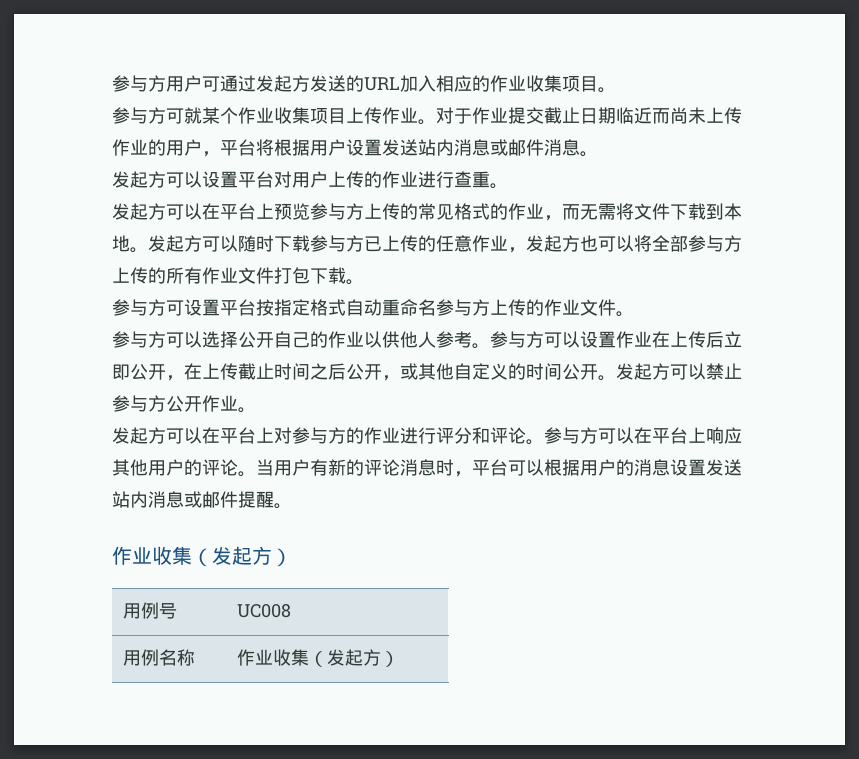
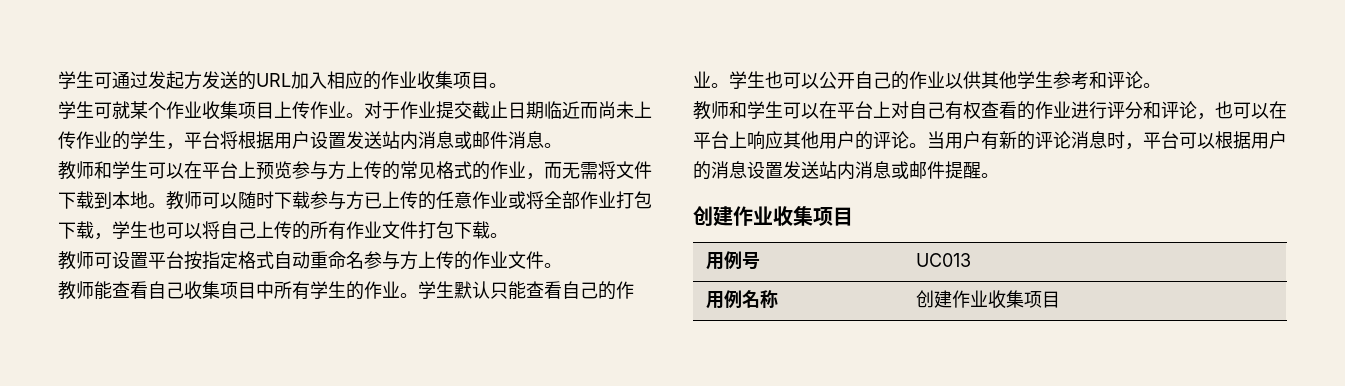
[112,75,202,92] 参与方用户 -> [58,71,94,89] 学生
[112,107,166,124] 参与方 -> [58,101,94,119] 学生
[166,139,202,156] 用户 -> [130,131,166,149] 学生
[112,171,508,189] [112,203,166,220] 发起方可以设置平台对用户上传的作业进行查重。 // 发起方 -> [58,161,148,180] 教师和学生
[148,235,202,252] 发起方 -> [166,191,202,210] 教师
[508,235,742,253] ，发起方也可以将全部参与方 -> [508,191,652,209] [58,221,256,240] 或将全部作业打包下载，学生也可以将自己
[112,299,166,316] 参与方 -> [58,251,94,270] 教师
[112,331,238,348] 参与方可以选择 -> [58,281,634,300] [693,71,819,89] 教师能查看自己收集项目中所有学生的作业。学生默认只能查看自己的作业。学生也可以
[400,331,742,349] [112,363,742,381] [112,395,256,413] [112,427,166,444] 他人参考。参与方可以设置作业在上传后立即公开，在上传截止时间之后公开，或其他自定义的时间公开。发起方可以禁止参与方公开作业。 // 发起方 -> [981,71,1161,90] [693,101,783,120] 其他学生参考和评论。 // 教师和学生
[292,427,346,444] 参与方 -> [909,101,1017,120] 自己有权查看
[526,427,598,445] 。参与方 -> [1197,101,1233,120] ，也
[112,546,292,567] 作业收集（发起方） -> [693,206,853,226] 创建作业收集项目
[237,604,292,618] UC008 -> [916,253,972,267] UC013
[237,649,400,667] 作业收集（发起方） -> [916,290,1061,309] 创建作业收集项目

